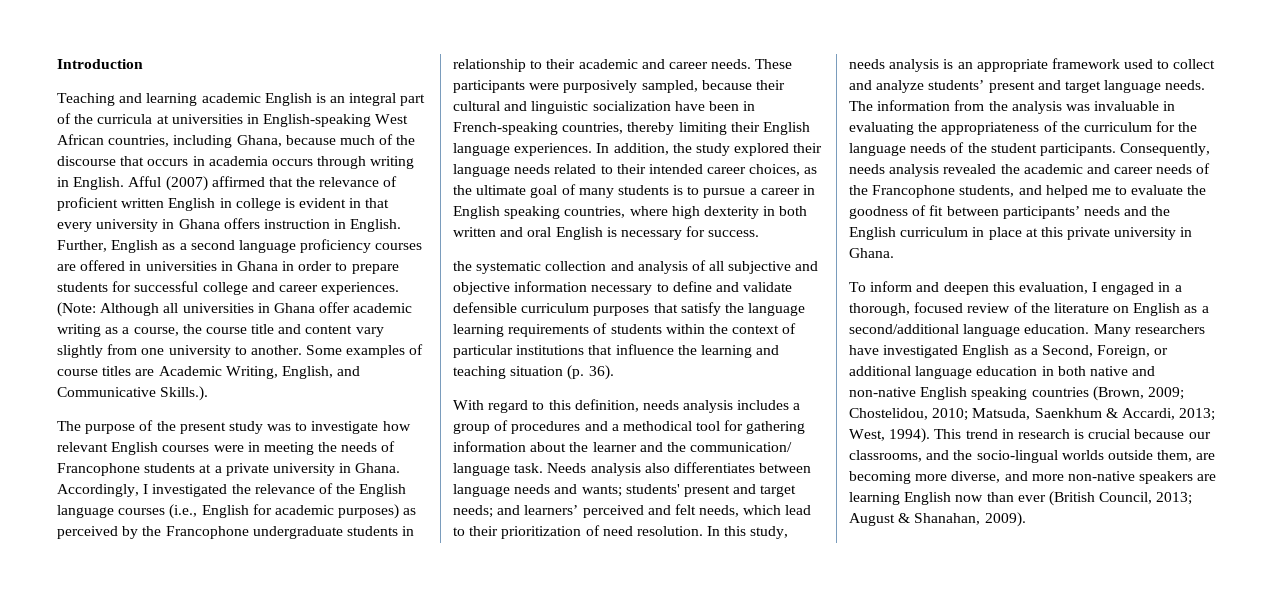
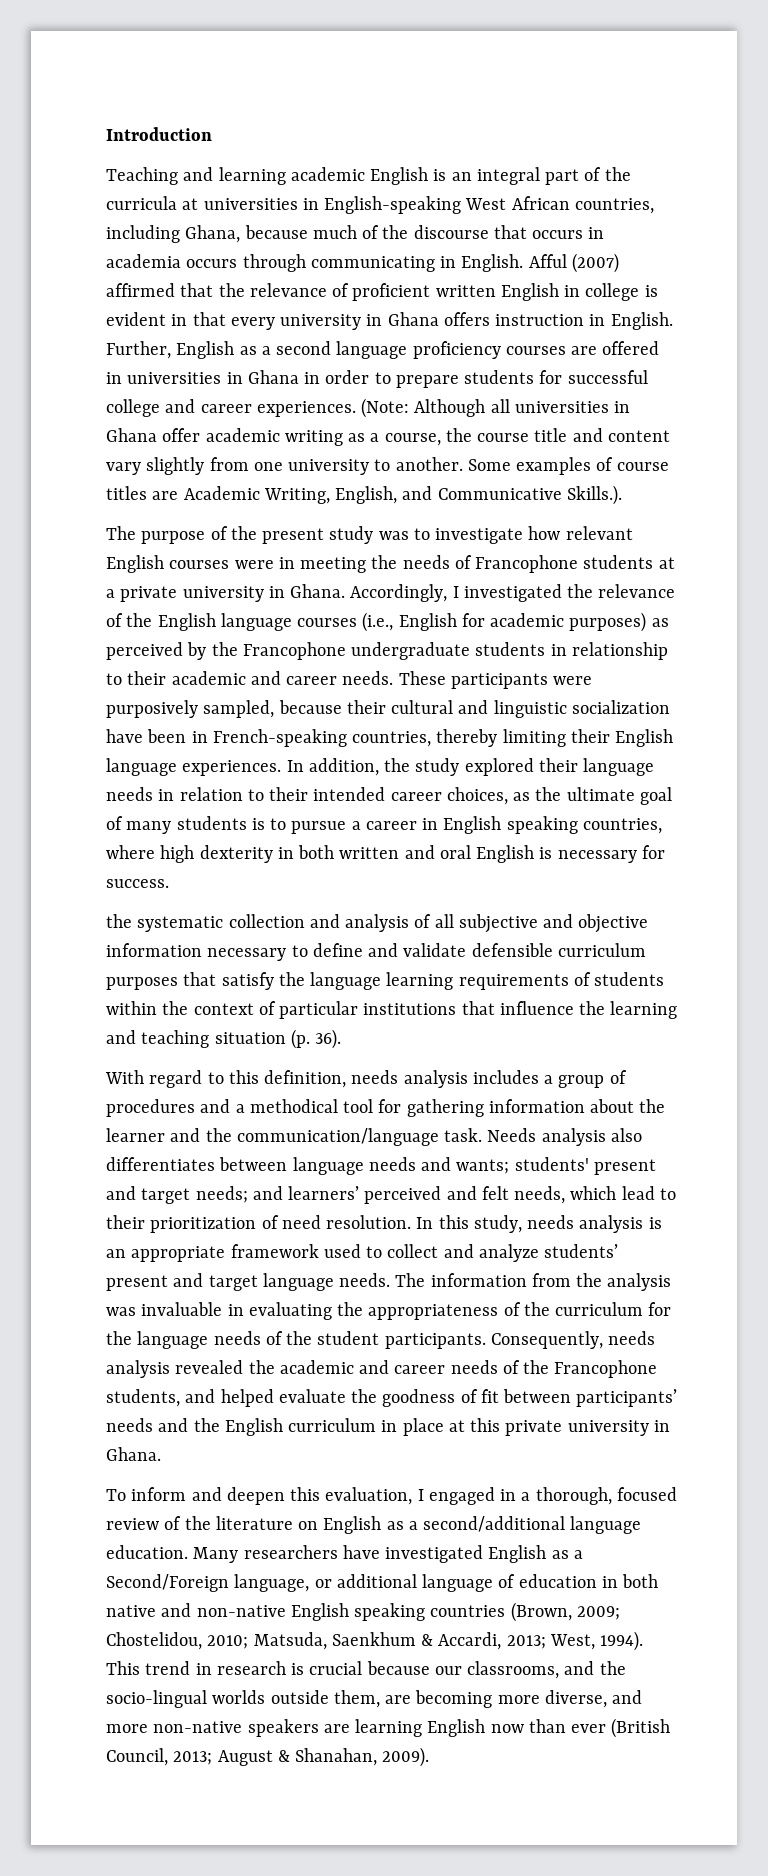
[370,156,415,169] writing -> [310,256,435,272] communicating
[554,164,597,174] related -> [158,787,243,801] in relation
[690,442,793,452] [453,463,510,476] communication/ language -> [236,1128,439,1146] communication/language
[1091,186,1128,195] me to -> (274, 1398) none
[1041,345,1151,358] Second, Foreign, -> [106,1574,310,1592] Second/Foreign language,
(973, 372) none -> [498,1574,516,1588] of

